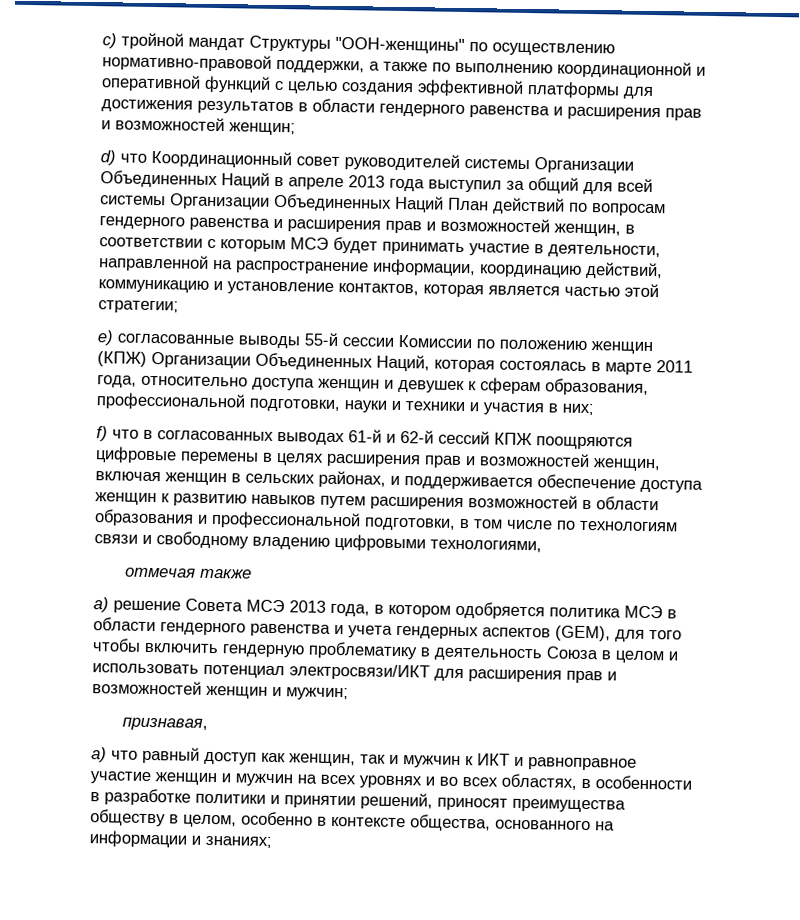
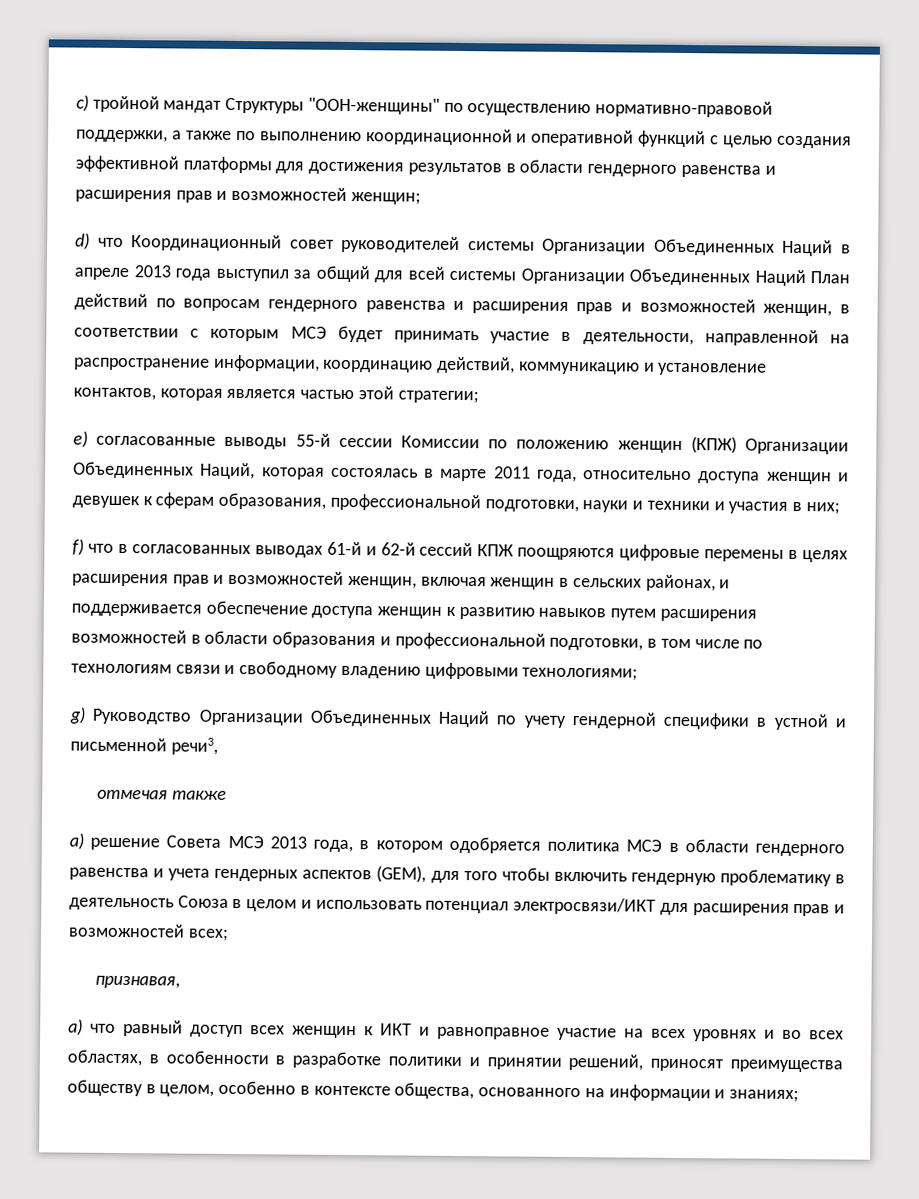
[430,539,542,553] технологиями, -> [522,667,639,681] [69,706,846,731] [70,737,218,755] технологиями; // g) Руководство Организации Объединенных Наций по учету гендерной специфики в устной и письменной речи3,
[206,685,349,701] женщин и мужчин; -> [187,928,229,941] всех;
[261,752,461,769] как женщин, так и мужчин -> [250,1025,357,1039] всех женщин
[155,772,293,787] женщин и мужчин -> (617, 1034) none

